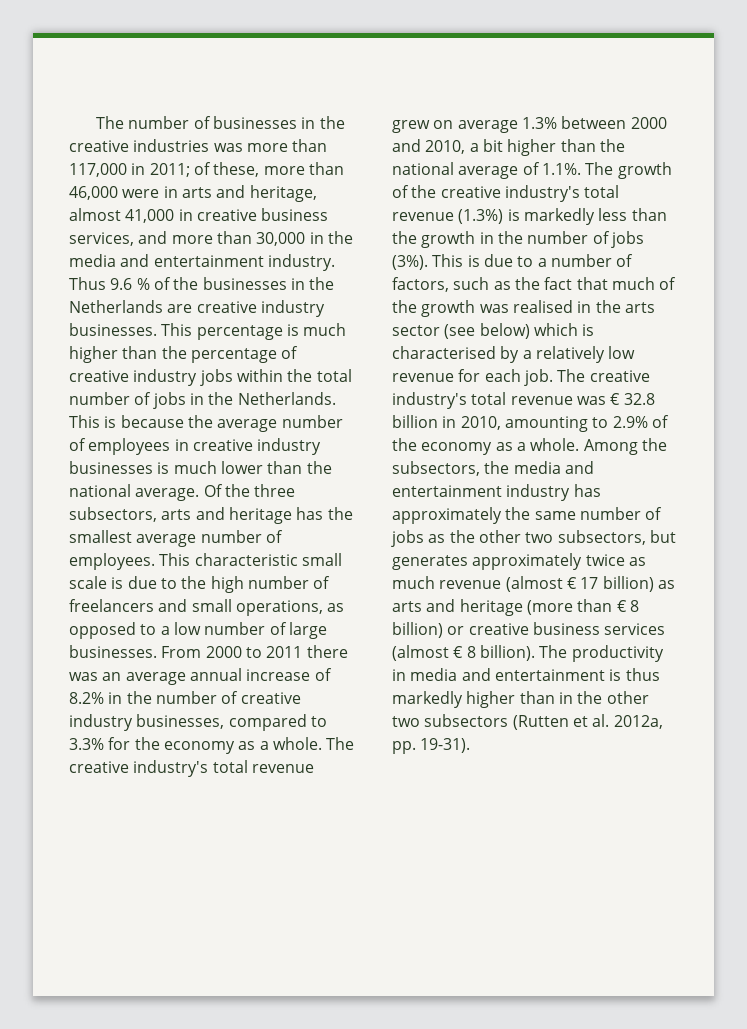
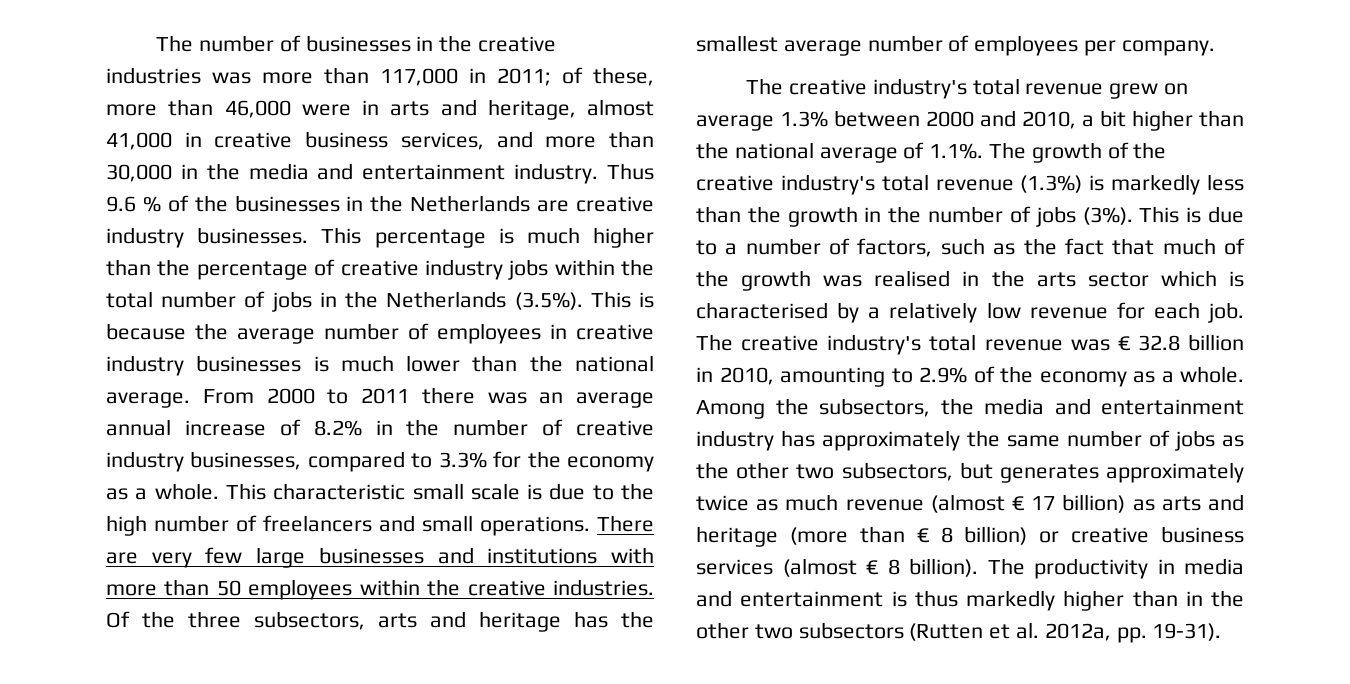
[237,392,336,405] Netherlands. -> [386,291,583,310] Netherlands (3.5%).
[203,484,296,497] [69,507,353,524] [69,530,283,547] [69,553,342,570] [69,576,331,593] [69,599,345,616] [69,622,327,639] [69,645,157,658] Of the three subsectors, arts and heritage has the smallest average number of employees. This characteristic small scale is due to the high number of freelancers and small operations, as opposed to a low number of large businesses. -> (190, 400) none
(322, 743) none -> [225,483,655,500] [106,515,654,536] [106,547,654,568] [106,579,654,600] [106,611,654,632] [696,35,1215,56] This characteristic small scale is due to the high number of freelancers and small operations. There are very few large businesses and institutions with more than 50 employees within the creative industries. Of the three subsectors, arts and heritage has the smallest average number of employees per company. //
[444,323,530,339] (see below) -> (1149, 279) none

